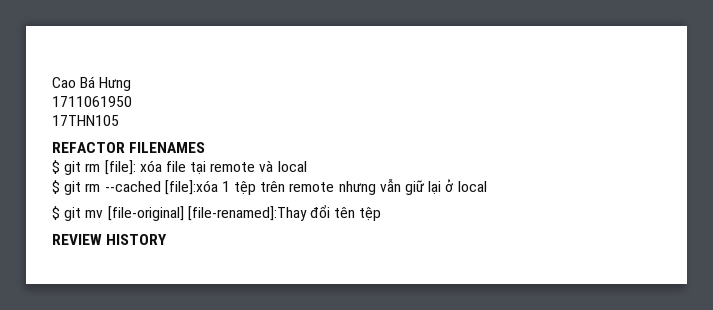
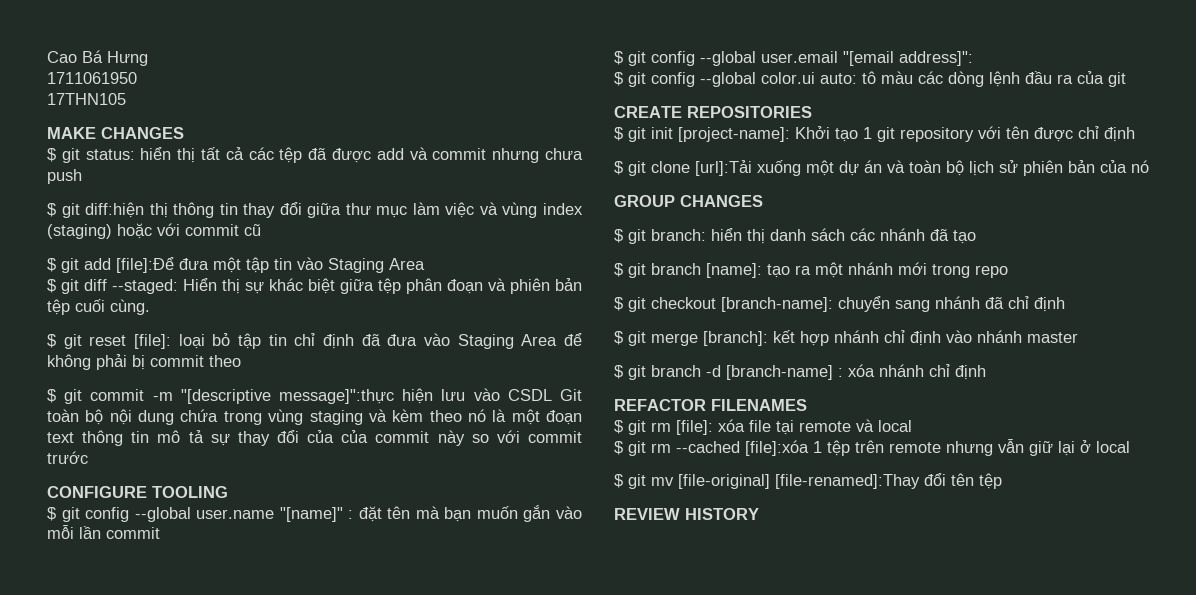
(119, 120) none -> [47,127,184,139] [47,147,584,163] [47,169,82,184] [47,202,584,218] [47,223,261,239] [47,257,425,273] [47,278,582,294] [47,299,150,315] [47,333,582,349] [47,354,241,370] [47,388,582,404] [47,409,582,425] [47,430,583,446] [47,451,88,464] [47,486,228,498] [47,505,583,522] [47,525,160,539] [614,51,973,66] [614,71,1126,87] [614,106,812,118] [614,126,1135,142] [614,160,1149,176] [614,195,763,207] [614,228,976,244] [614,262,1008,278] [614,296,1065,312] [614,330,1078,346] [614,364,986,380] // MAKE CHANGES // $ git status: hiển thị tất cả các tệp đã được add và commit nhưng chưa push // $ git diff:hiện thị thông tin thay đổi giữa thư mục làm việc và vùng index (staging) hoặc với commit cũ // $ git add [file]:Để đưa một tập tin vào Staging Area // $ git diff --staged: Hiển thị sự khác biệt giữa tệp phân đoạn và phiên bản tệp cuối cùng. // $ git reset [file]: loại bỏ tập tin chỉ định đã đưa vào Staging Area để không phải bị commit theo // $ git commit -m "[descriptive message]":thực hiện lưu vào CSDL Git toàn bộ nội dung chứa trong vùng staging và kèm theo nó là một đoạn text thông tin mô tả sự thay đổi của của commit này so với commit trước // CONFIGURE TOOLING // $ git config --global user.name "[name]" : đặt tên mà bạn muốn gắn vào mỗi lần commit // $ git config --global user.email "[email address]": // $ git config --global color.ui auto: tô màu các dòng lệnh đầu ra của git // CREATE REPOSITORIES // $ git init [project-name]: Khởi tạo 1 git repository với tên được chỉ định // $ git clone [url]:Tải xuống một dự án và toàn bộ lịch sử phiên bản của nó // GROUP CHANGES // $ git branch: hiển thị danh sách các nhánh đã tạo // $ git branch [name]: tạo ra một nhánh mới trong repo // $ git checkout [branch-name]: chuyển sang nhánh đã chỉ định // $ git merge [branch]: kết hợp nhánh chỉ định vào nhánh master // $ git branch -d [branch-name] : xóa nhánh chỉ định

